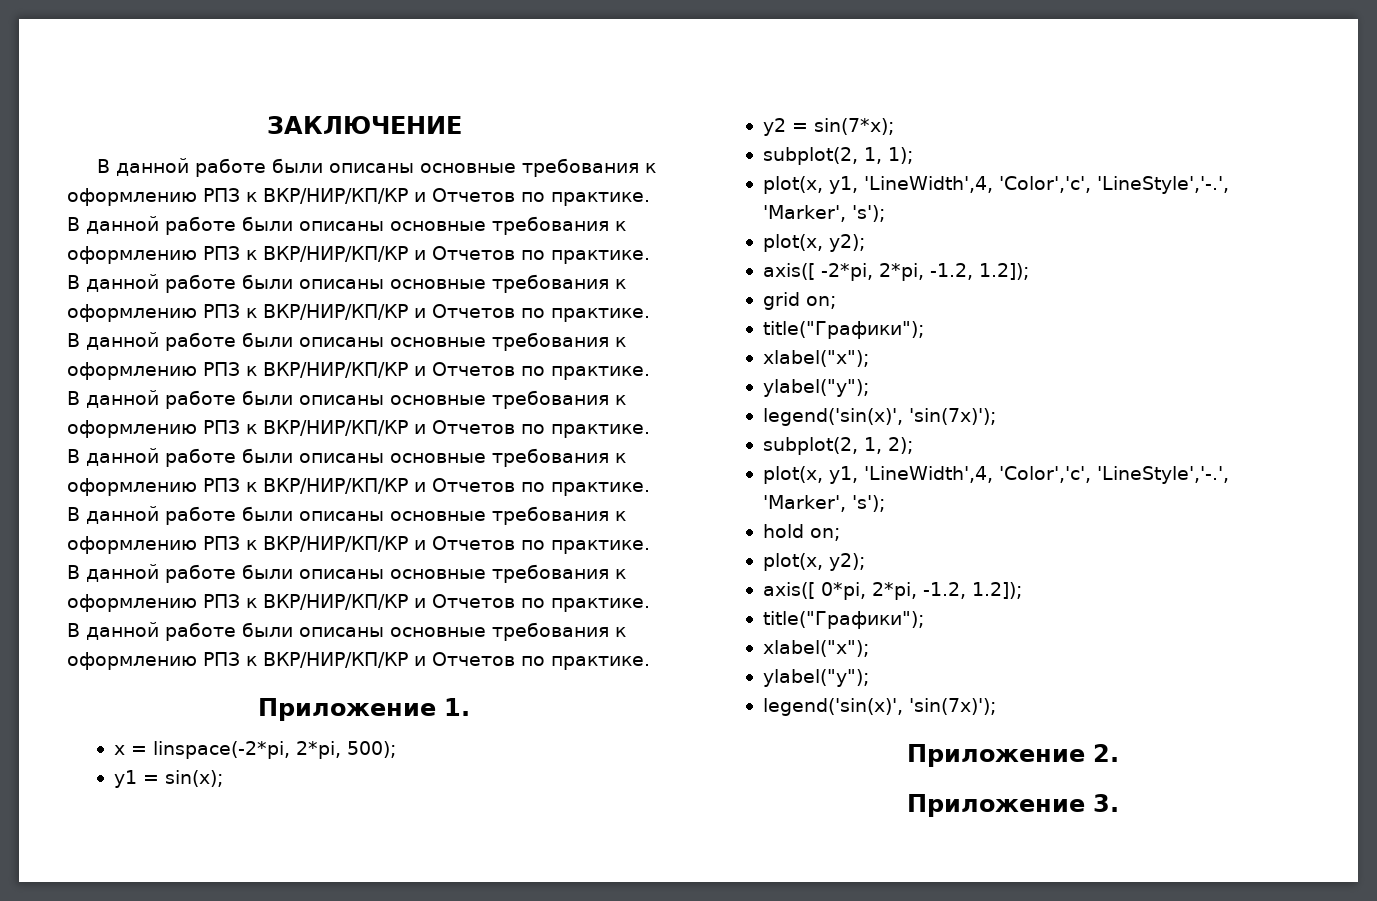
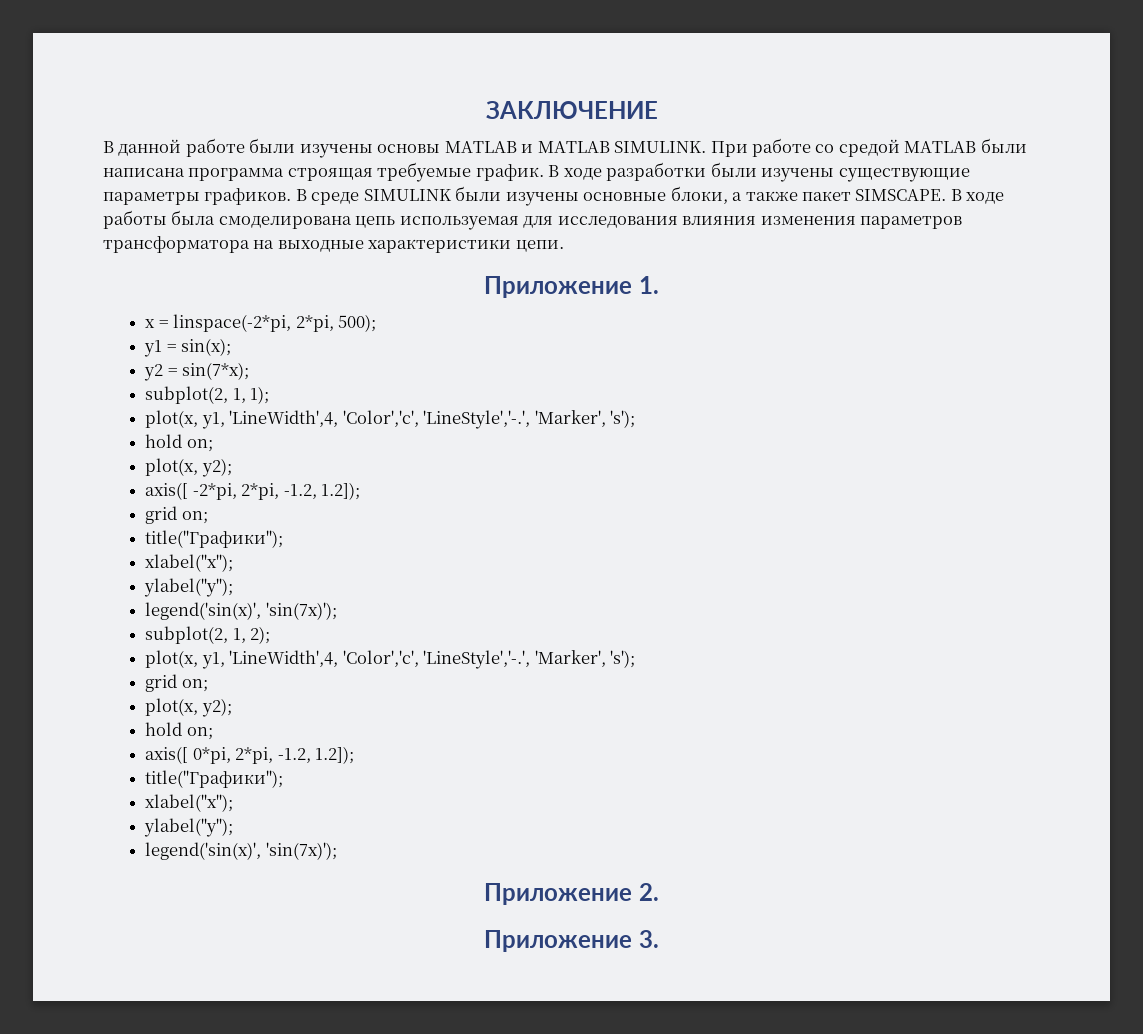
[329,158,657,177] [67,188,650,206] [67,216,626,235] [67,246,650,264] [67,274,626,293] [67,304,650,322] [67,332,626,351] [67,362,650,380] [67,390,626,409] [67,420,650,438] [67,448,626,467] [67,478,650,496] [67,506,626,525] [67,536,650,554] [67,564,626,583] [67,594,650,612] [67,622,626,641] [67,652,650,670] описаны основные требования к оформлению РПЗ к ВКР/НИР/КП/КР и Отчетов по практике. В данной работе были описаны основные требования к оформлению РПЗ к ВКР/НИР/КП/КР и Отчетов по практике. В данной работе были описаны основные требования к оформлению РПЗ к ВКР/НИР/КП/КР и Отчетов по практике. В данной работе были описаны основные требования к оформлению РПЗ к ВКР/НИР/КП/КР и Отчетов по практике. В данной работе были описаны основные требования к оформлению РПЗ к ВКР/НИР/КП/КР и Отчетов по практике. В данной работе были описаны основные требования к оформлению РПЗ к ВКР/НИР/КП/КР и Отчетов по практике. В данной работе были описаны основные требования к оформлению РПЗ к ВКР/НИР/КП/КР и Отчетов по практике. В данной работе были описаны основные требования к оформлению РПЗ к ВКР/НИР/КП/КР и Отчетов по практике. В данной работе были описаны основные требования к оформлению РПЗ к ВКР/НИР/КП/КР и Отчетов по практике. -> [299,138,1027,158] [103,162,970,182] [103,186,1005,206] [103,210,963,230] [103,236,564,253] изучены основы MATLAB и MATLAB SIMULINK. При работе со средой MATLAB были написана программа строящая требуемые график. В ходе разработки были изучены существующие параметры графиков. В среде SIMULINK были изучены основные блоки, а также пакет SIMSCAPE. В ходе работы была смоделирована цепь используемая для исследования влияния изменения параметров трансформатора на выходные характеристики цепи.
(885, 213) none -> [145,434,213,452] // hold on;
[762,524,840,541] [762,553,865,571] hold on; // plot(x, y2); -> [145,674,208,692] [145,698,232,717] [145,722,213,740] grid on; // plot(x, y2); // hold on;

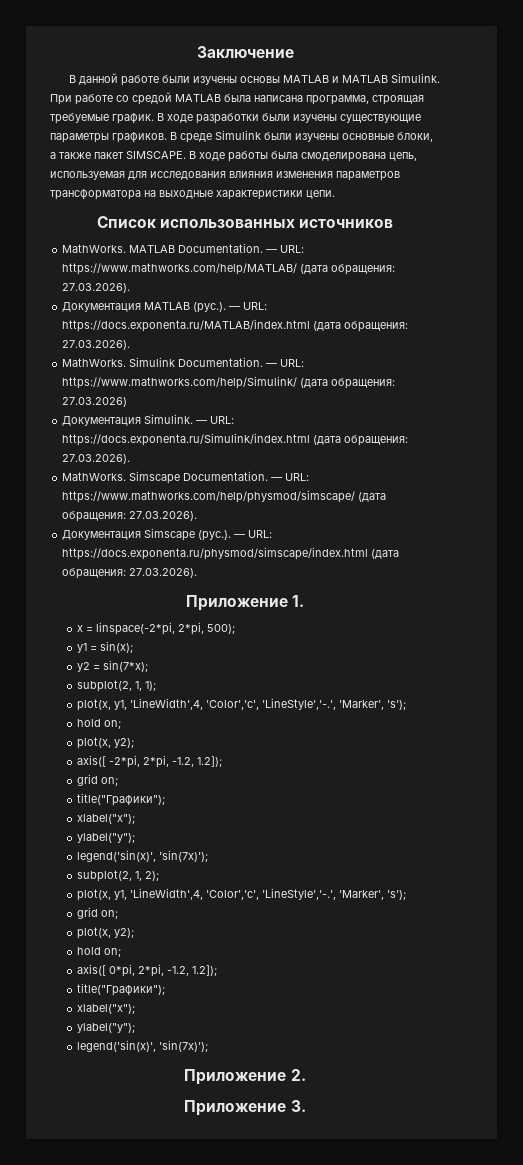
[485,101,658,119] ЗАКЛЮЧЕНИЕ -> [196,46,294,58] Заключение
[614,141,707,153] SIMULINK. -> [390,73,440,83] Simulink.
[980,138,1027,153] [103,168,285,181] были написана программа -> [224,94,369,105] была написана программа,
[363,189,452,201] SIMULINK -> [215,130,261,140] Simulink
[355,216,396,228] цепь -> [389,152,417,161] цепь,
(564, 246) none -> [96,216,394,228] [62,243,305,253] [62,263,396,275] [62,283,131,293] [62,302,268,313] [62,319,409,332] [62,340,131,350] [62,357,305,367] [62,376,396,389] [62,397,128,407] [62,414,235,426] [62,433,409,446] [62,454,131,464] [62,471,310,484] [62,490,387,503] [62,511,198,522] [62,528,273,541] [62,547,400,560] [62,568,198,579] // Список использованных источников // MathWorks. MATLAB Documentation. — URL: https://www.mathworks.com/help/MATLAB/ (дата обращения: 27.03.2026). // Документация MATLAB (рус.). — URL: https://docs.exponenta.ru/MATLAB/index.html (дата обращения: 27.03.2026). // MathWorks. Simulink Documentation. — URL: https://www.mathworks.com/help/Simulink/ (дата обращения: 27.03.2026) // Документация Simulink. — URL: https://docs.exponenta.ru/Simulink/index.html (дата обращения: 27.03.2026). // MathWorks. Simscape Documentation. — URL: https://www.mathworks.com/help/physmod/simscape/ (дата обращения: 27.03.2026). // Документация Simscape (рус.). — URL: https://docs.exponenta.ru/physmod/simscape/index.html (дата обращения: 27.03.2026).

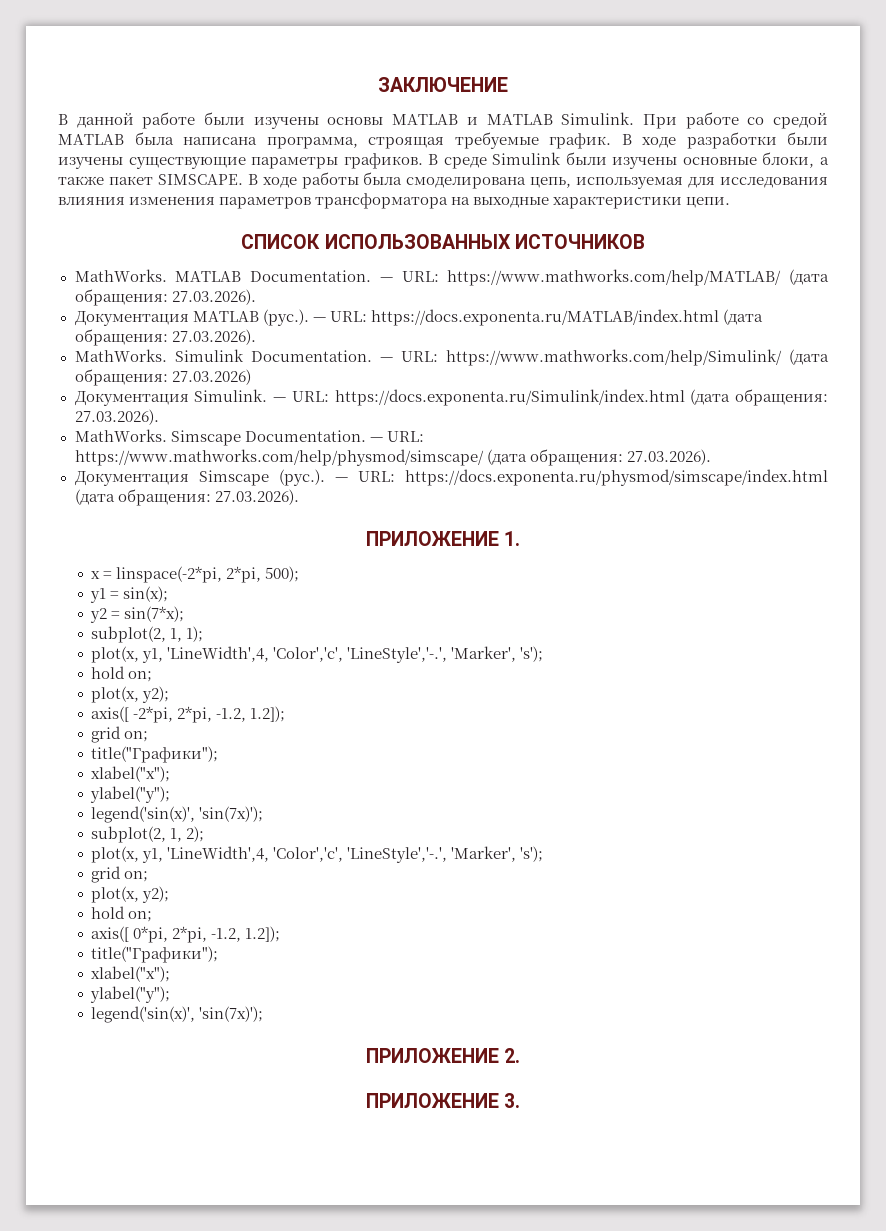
[196,46,294,58] Заключение -> [378,77,508,92] ЗАКЛЮЧЕНИЕ
[96,216,394,228] Список использованных источников -> [241,234,645,249] СПИСОК ИСПОЛЬЗОВАННЫХ ИСТОЧНИКОВ
[185,595,288,611] Приложение -> [365,531,499,546] ПРИЛОЖЕНИЕ
[184,1069,287,1085] Приложение -> [365,1048,499,1063] ПРИЛОЖЕНИЕ
[184,1100,287,1116] Приложение -> [365,1093,499,1108] ПРИЛОЖЕНИЕ

